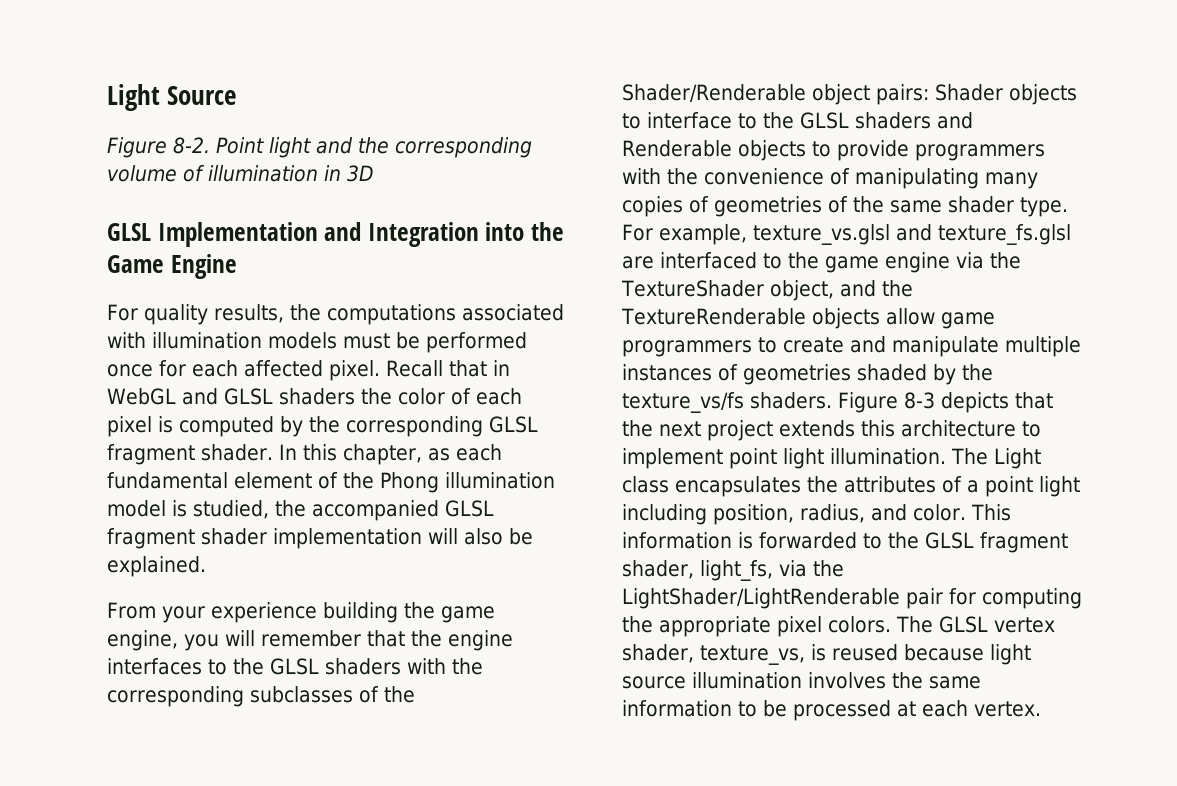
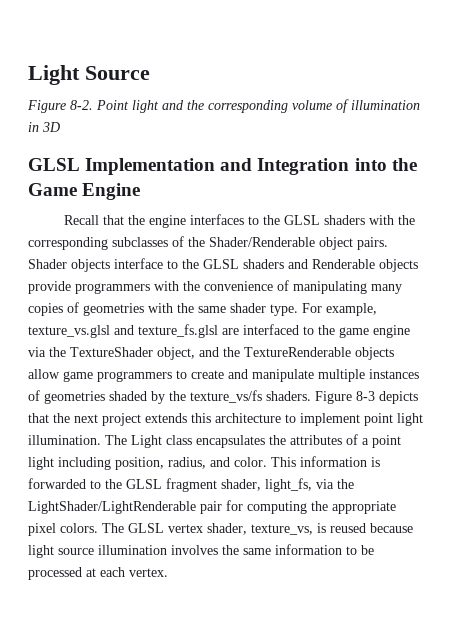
[107,304,564,325] [107,332,527,353] [107,360,510,381] [107,388,522,405] [107,416,538,437] [107,444,502,465] [107,472,555,493] [107,500,494,521] [107,528,533,549] [107,556,206,577] [107,602,495,623] [107,630,361,651] For quality results, the computations associated with illumination models must be performed once for each affected pixel. Recall that in WebGL and GLSL shaders the color of each pixel is computed by the corresponding GLSL fragment shader. In this chapter, as each fundamental element of the Phong illumination model is studied, the accompanied GLSL fragment shader implementation will also be explained. // From your experience building the game engine, you will remember -> [64,215,100,225] Recall
[875,84,929,105] pairs: -> [357,237,388,250] pairs.
[622,113,641,129] to -> (110, 265) none
[811,141,831,157] to -> (418, 265) none
[828,196,848,213] of -> [148,303,173,313] with

